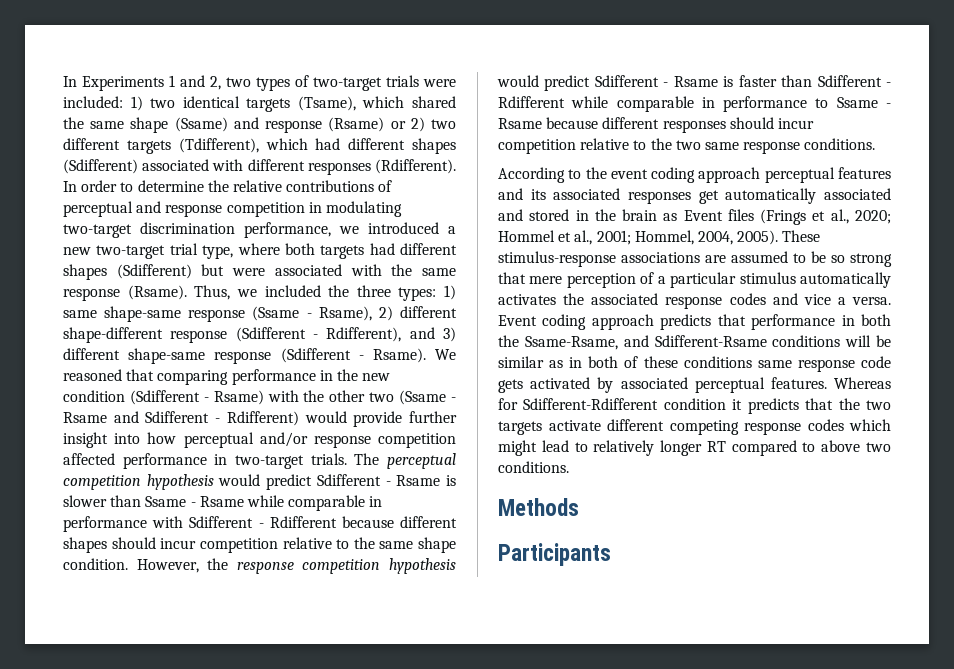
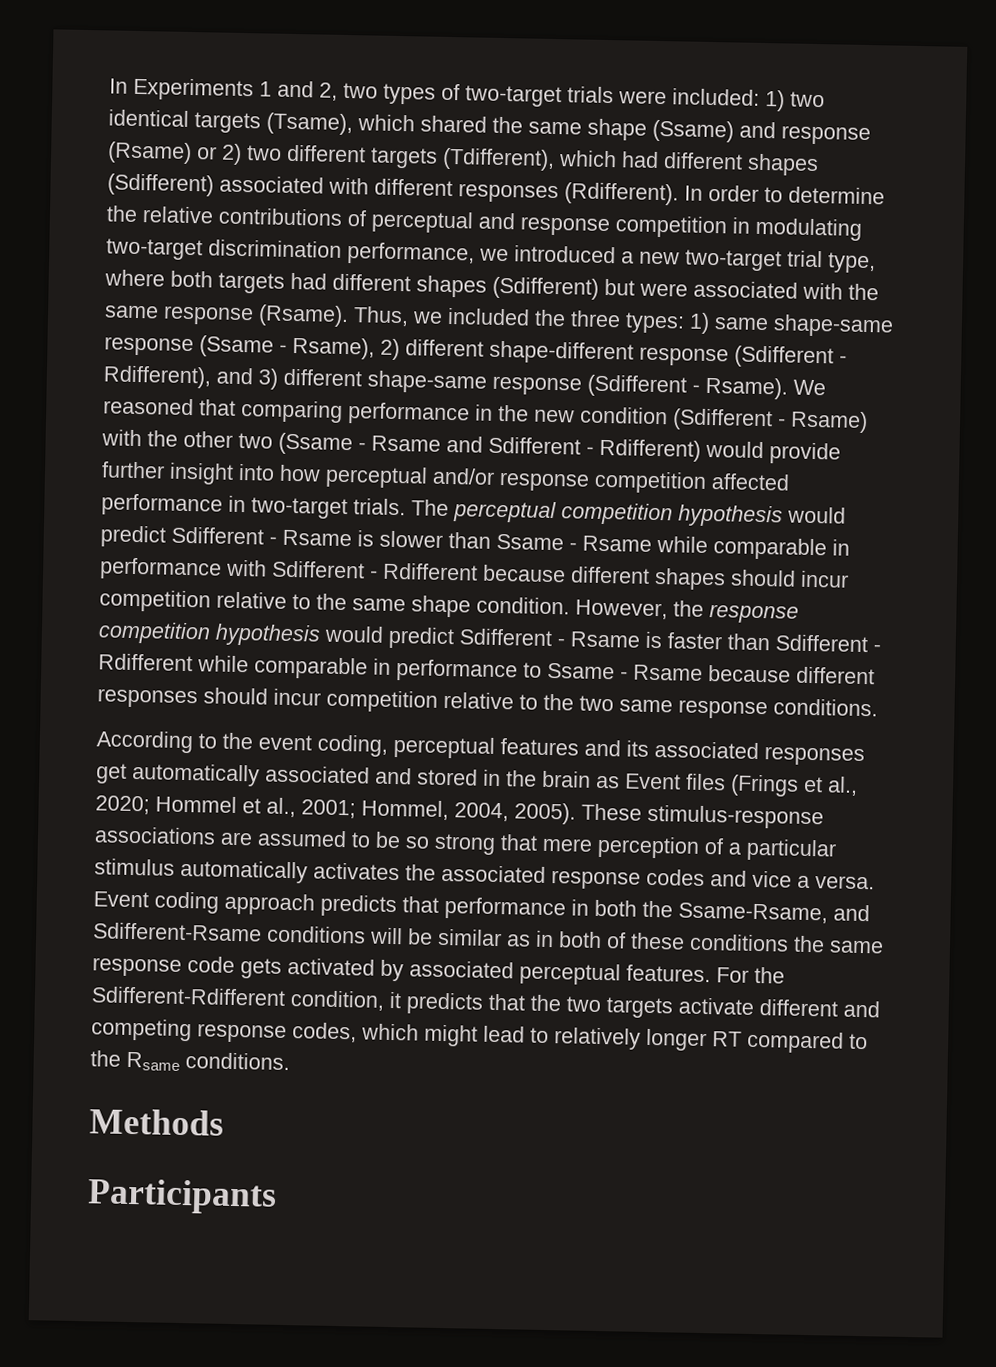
[651,167,761,183] coding approach -> [317,734,388,757] coding,
(752, 362) none -> [793,935,825,953] the
[834,377,891,389] [498,398,726,410] Whereas for Sdifferent-Rdifferent condition -> [716,966,785,984] [91,986,385,1011] For the Sdifferent-Rdifferent condition,
(664, 425) none -> [843,1000,880,1018] and
[807,419,844,431] codes -> [292,1022,357,1043] codes,
[821,440,891,452] above two -> [90,1050,180,1071] the Rsame

